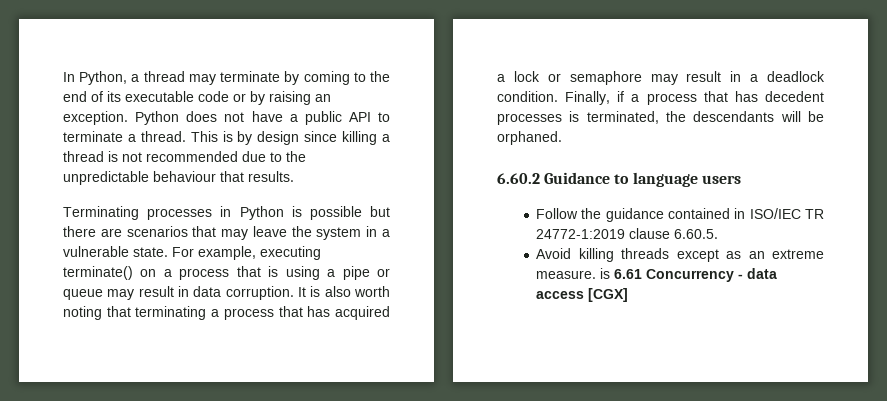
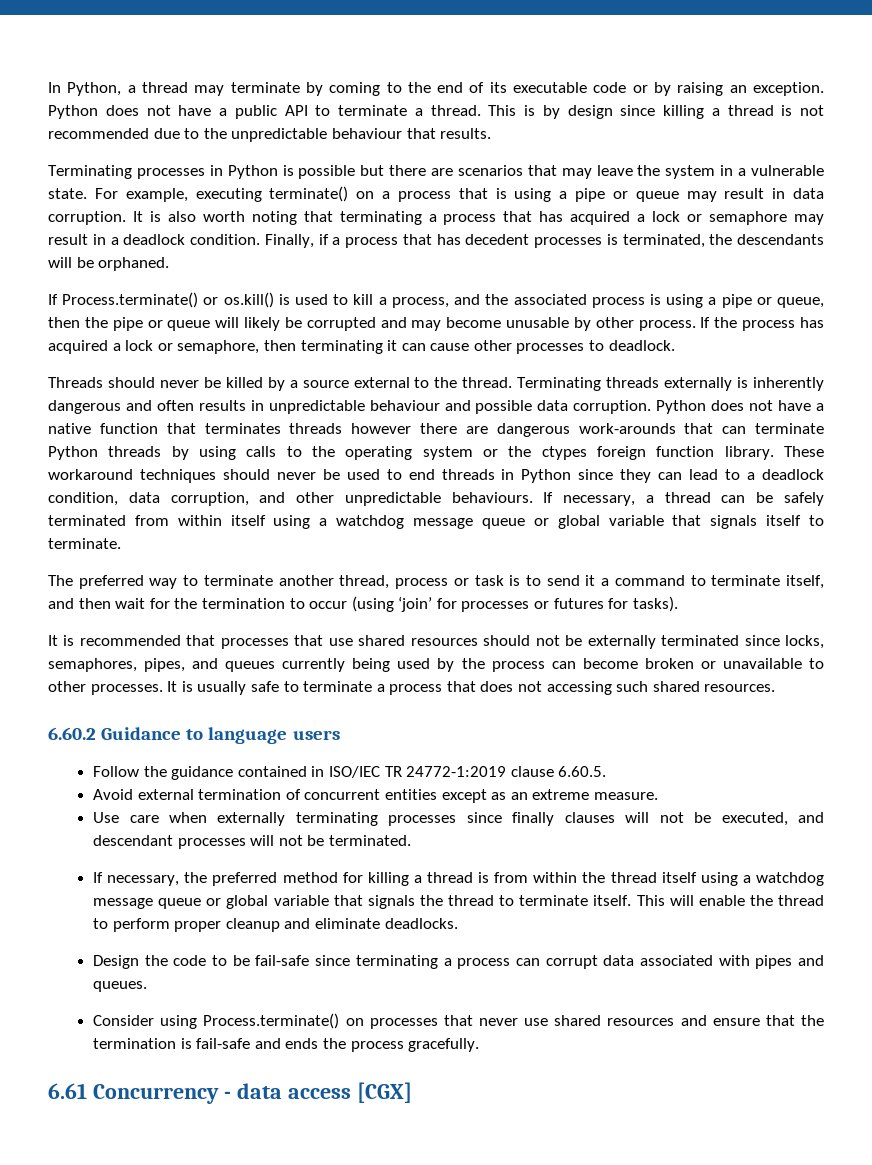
(562, 138) none -> [48,292,825,308] [48,317,825,331] [48,340,675,354] [48,377,824,391] [48,400,824,414] [48,423,824,437] [48,446,824,460] [48,469,824,483] [48,492,824,506] [48,515,825,529] [48,538,121,549] [48,575,824,589] [48,596,678,612] [48,635,824,649] [48,658,825,672] [48,681,776,695] // If Process.terminate() or os.kill() is used to kill a process, and the associated process is using a pipe or queue, then the pipe or queue will likely be corrupted and may become unusable by other process. If the process has acquired a lock or semaphore, then terminating it can cause other processes to deadlock. // Threads should never be killed by a source external to the thread. Terminating threads externally is inherently dangerous and often results in unpredictable behaviour and possible data corruption. Python does not have a native function that terminates threads however there are dangerous work-arounds that can terminate Python threads by using calls to the operating system or the ctypes foreign function library. These workaround techniques should never be used to end threads in Python since they can lead to a deadlock condition, data corruption, and other unpredictable behaviours. If necessary, a thread can be safely terminated from within itself using a watchdog message queue or global variable that signals itself to terminate. // The preferred way to terminate another thread, process or task is to send it a command to terminate itself, and then wait for the termination to occur (using ‘join’ for processes or futures for tasks). // It is recommended that processes that use shared resources should not be externally terminated since locks, semaphores, pipes, and queues currently being used by the process can become broken or unavailable to other processes. It is usually safe to terminate a process that does not accessing such shared resources.
[578,248,670,262] killing threads -> [137,789,438,800] external termination of concurrent entities
[600,268,611,279] is -> [93,812,825,826] [93,835,412,849] [93,872,824,886] [93,895,824,909] [93,918,458,932] [93,955,824,969] [93,981,148,992] [93,1013,824,1029] [93,1038,480,1052] // Use care when externally terminating processes since finally clauses will not be executed, and descendant processes will not be terminated. // If necessary, the preferred method for killing a thread is from within the thread itself using a watchdog message queue or global variable that signals the thread to terminate itself. This will enable the thread to perform proper cleanup and eliminate deadlocks. // Design the code to be fail-safe since terminating a process can corrupt data associated with pipes and queues. // Consider using Process.terminate() on processes that never use shared resources and ensure that the termination is fail-safe and ends the process gracefully. //

